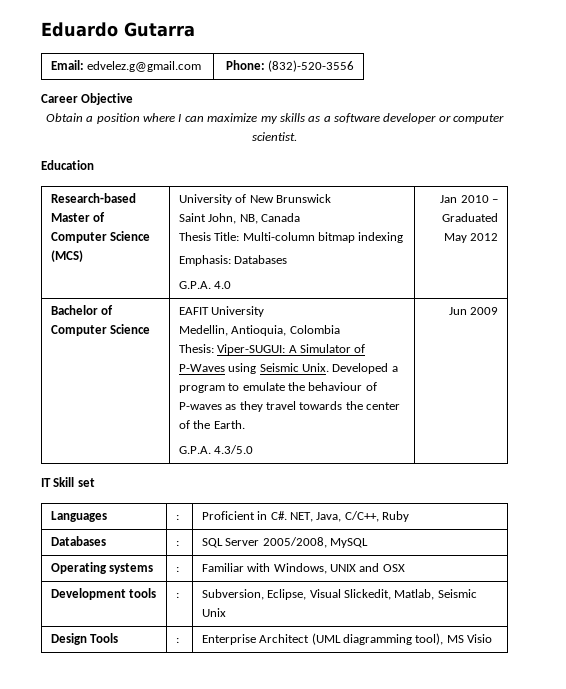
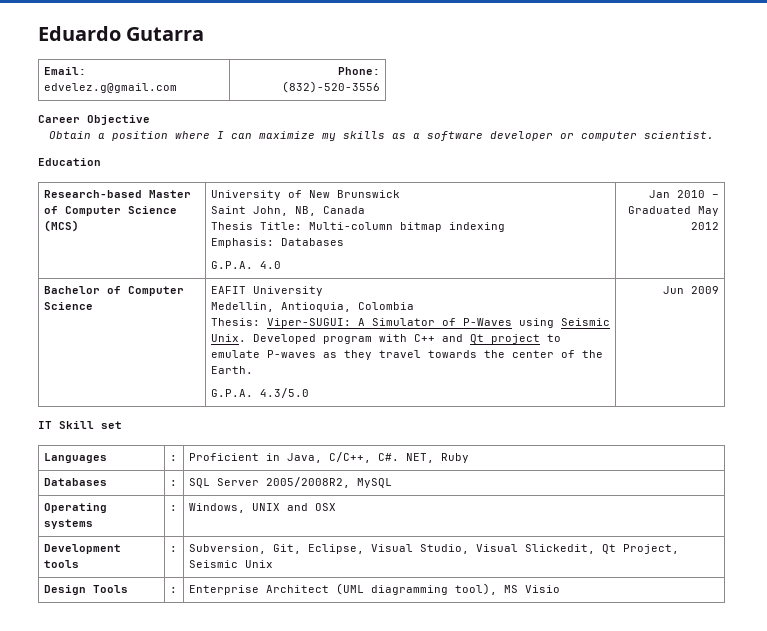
[391,366,398,372] [178,382,377,393] a program to emulate the behaviour of -> [322,334,561,344] [210,350,260,358] program with C++ and Qt project to emulate
[270,511,379,522] C#. NET, Java, C/C++, -> [286,452,434,463] Java, C/C++, C#. NET,
[262,537,327,548] 2005/2008, -> [265,477,350,488] 2005/2008R2,
[201,563,271,572] Familiar with -> (177, 508) none
(264, 594) none -> [272,544,301,554] Git,
[344,589,435,600] Slickedit, Matlab, -> [419,544,679,554] Studio, Visual Slickedit, Qt Project,

